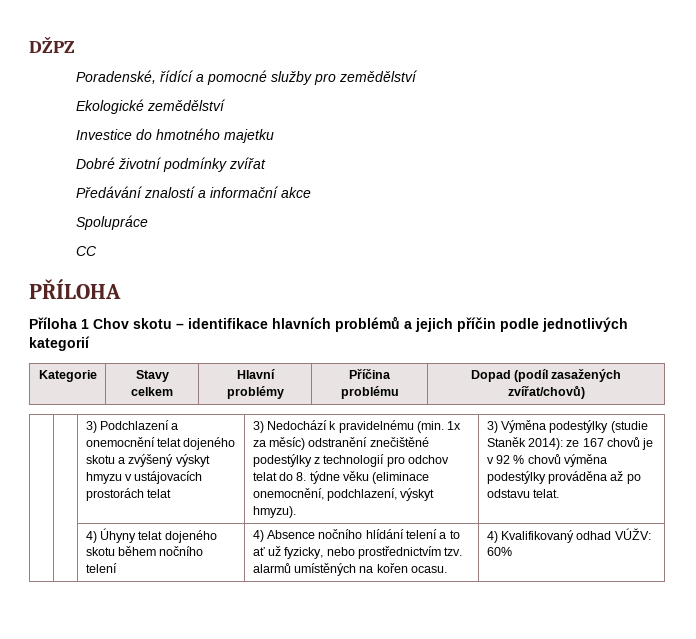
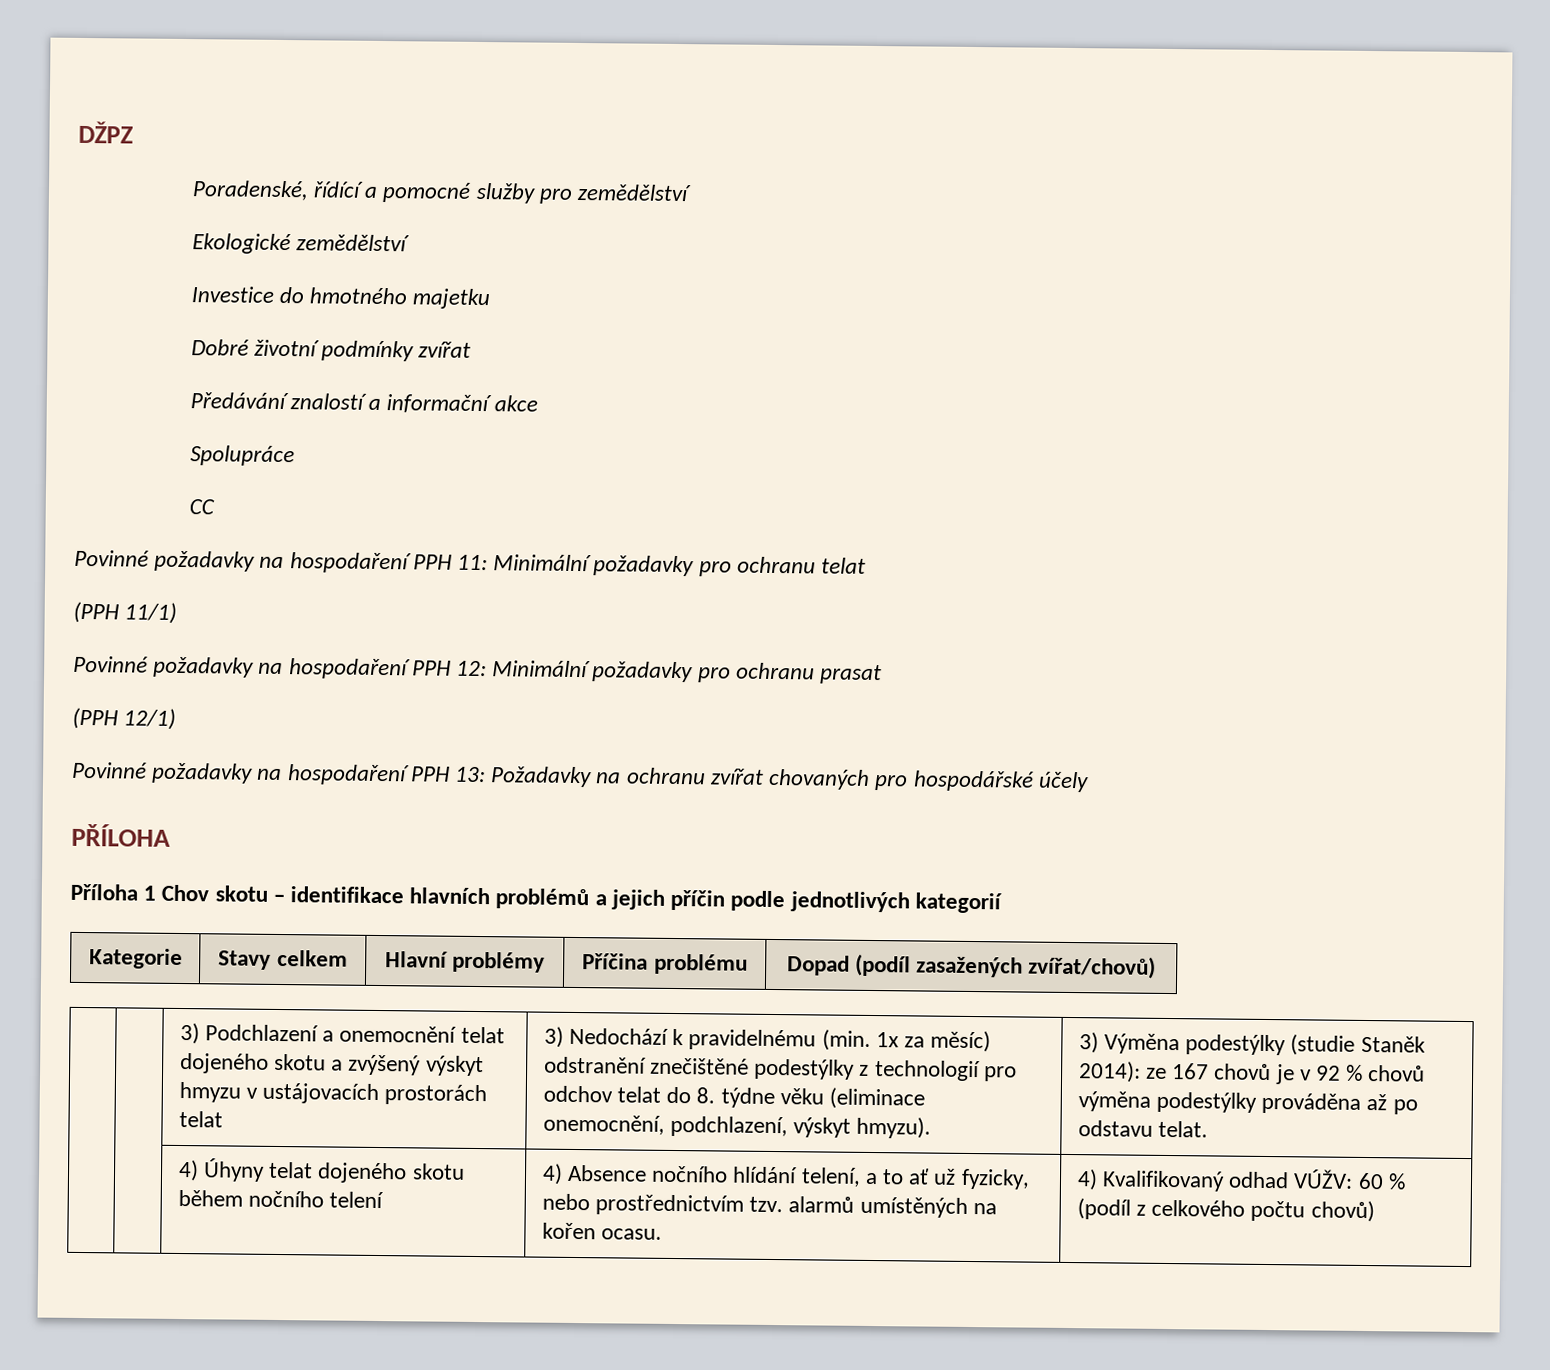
(98, 251) none -> [74,549,867,577] [73,601,178,624] [73,655,883,685] [72,707,177,730] [72,761,1089,793] // Povinné požadavky na hospodaření PPH 11: Minimální požadavky pro ochranu telat // (PPH 11/1) // Povinné požadavky na hospodaření PPH 12: Minimální požadavky pro ochranu prasat // (PPH 12/1) // Povinné požadavky na hospodaření PPH 13: Požadavky na ochranu zvířat chovaných pro hospodářské účely
[406,529,438,539] telení -> [800,1167,861,1187] telení,
[486,547,512,556] 60% -> [1357,1172,1406,1190] [1076,1198,1375,1223] 60 % (podíl z celkového počtu chovů)

